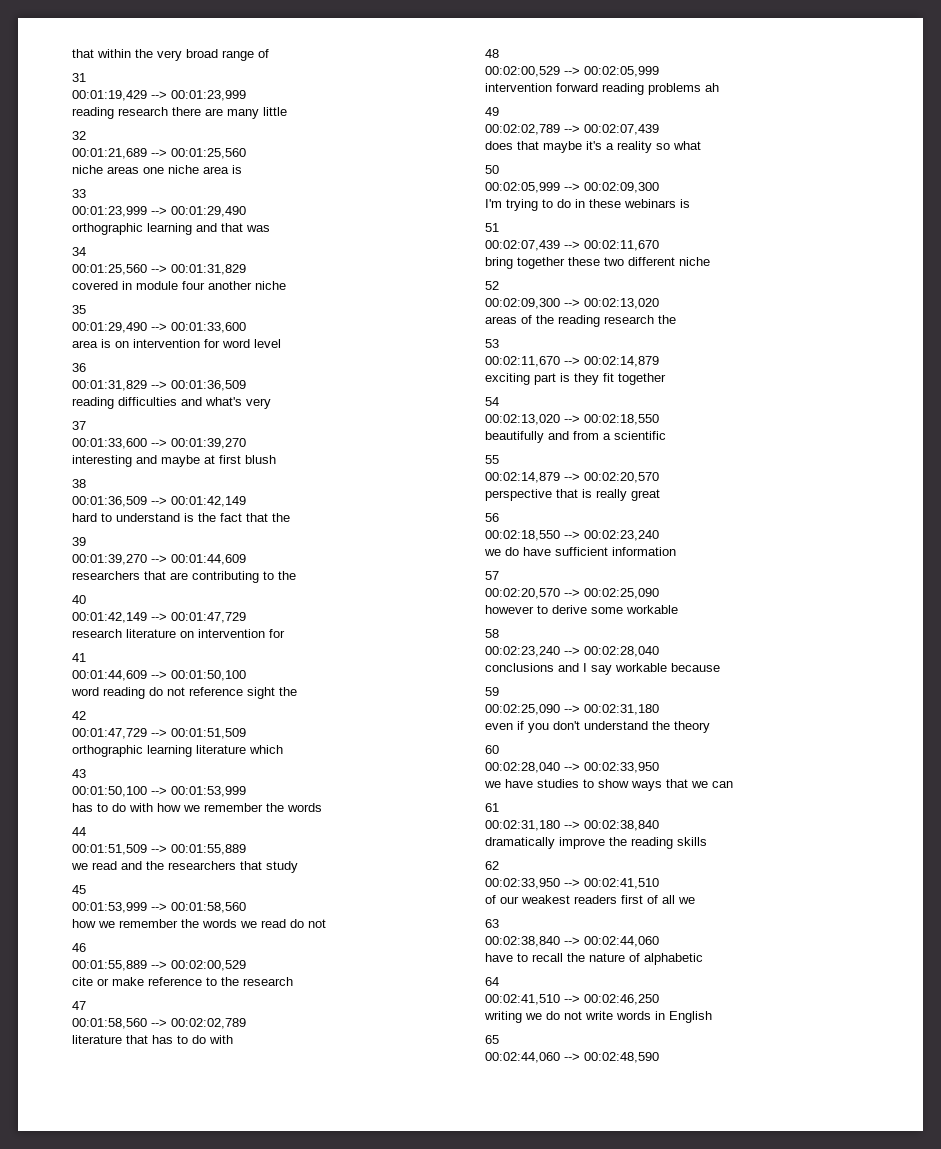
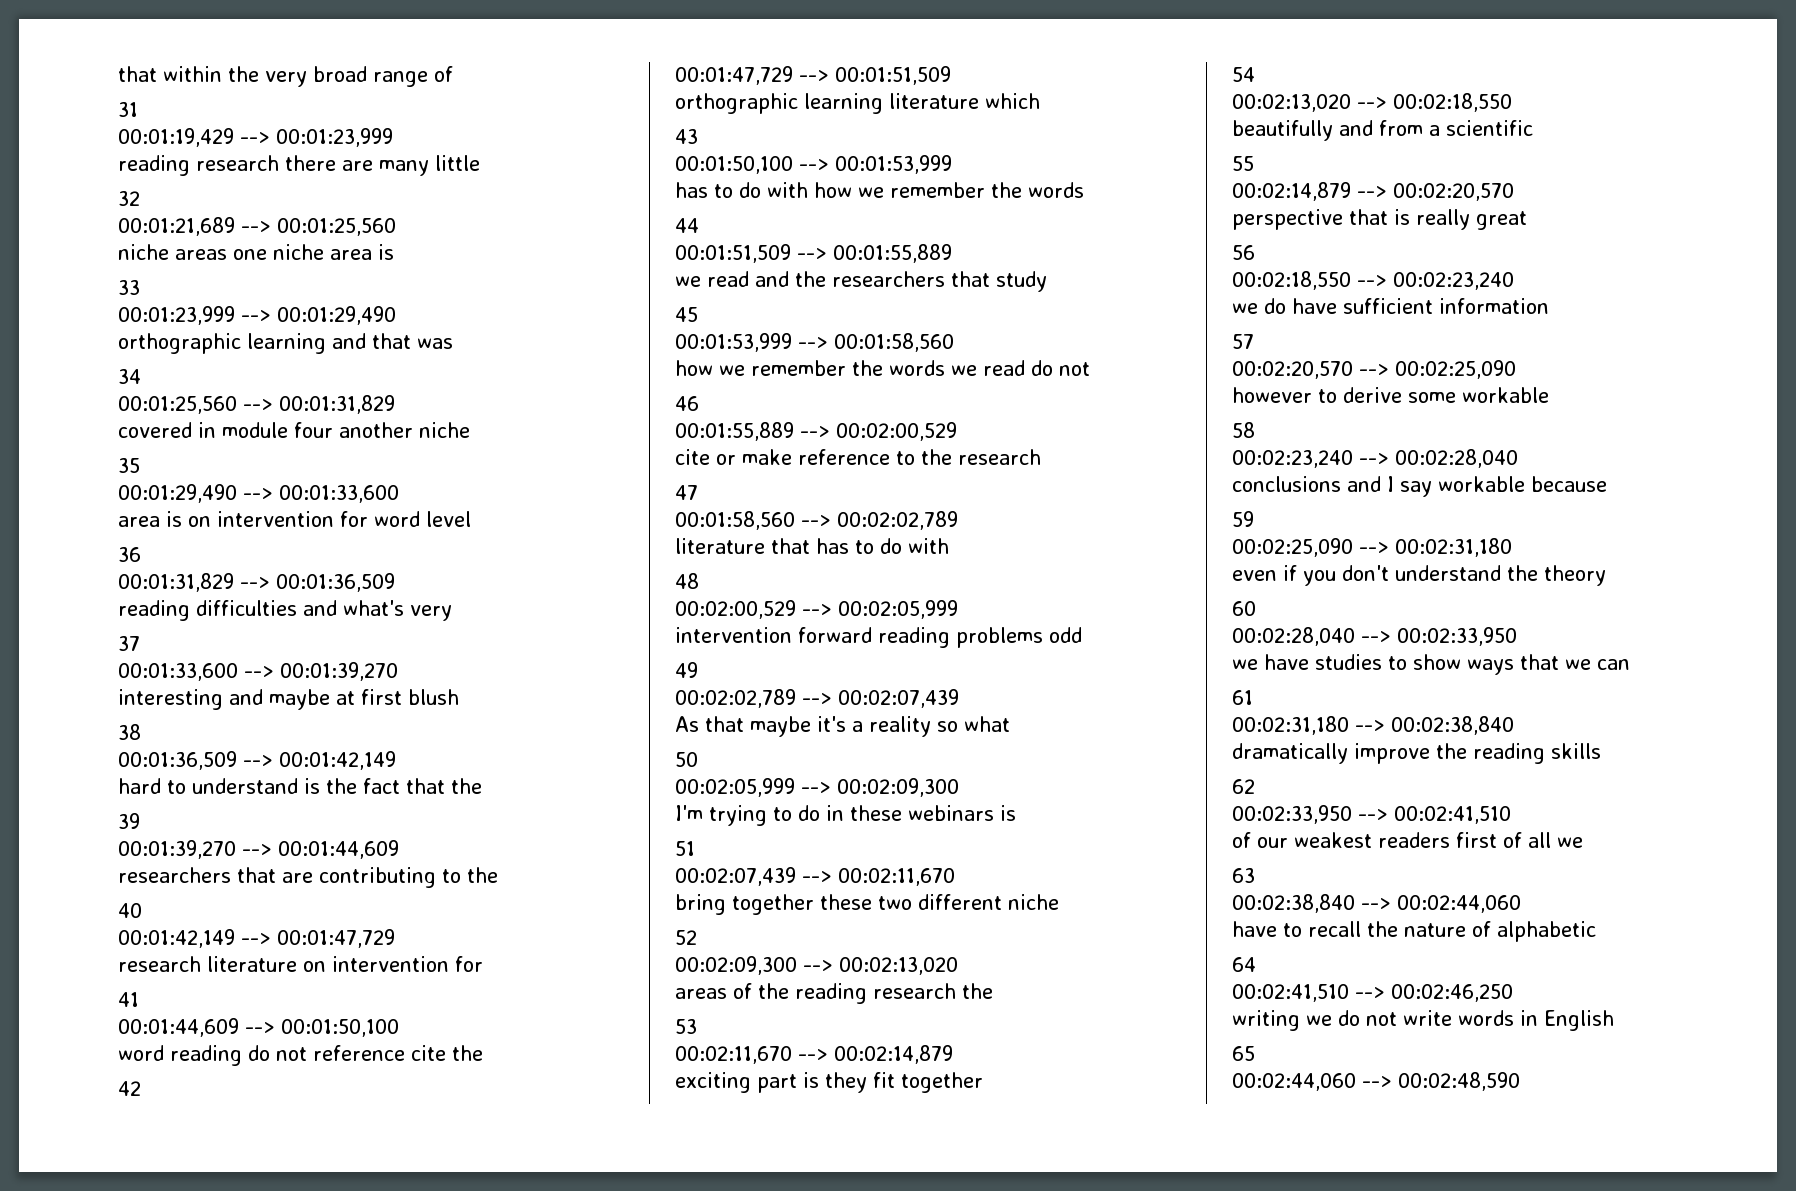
[247,687,275,699] sight -> [411,1045,446,1061] cite
[705,83,719,92] ah -> [1049,627,1082,643] odd
[485,141,513,150] does -> [675,716,699,732] As

